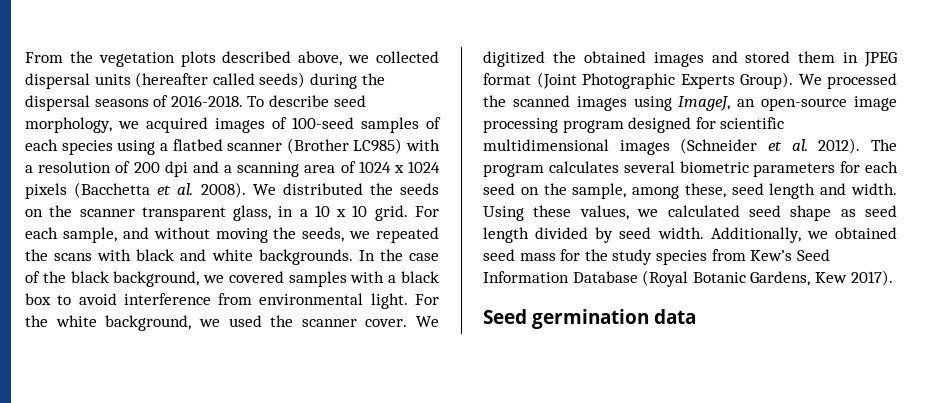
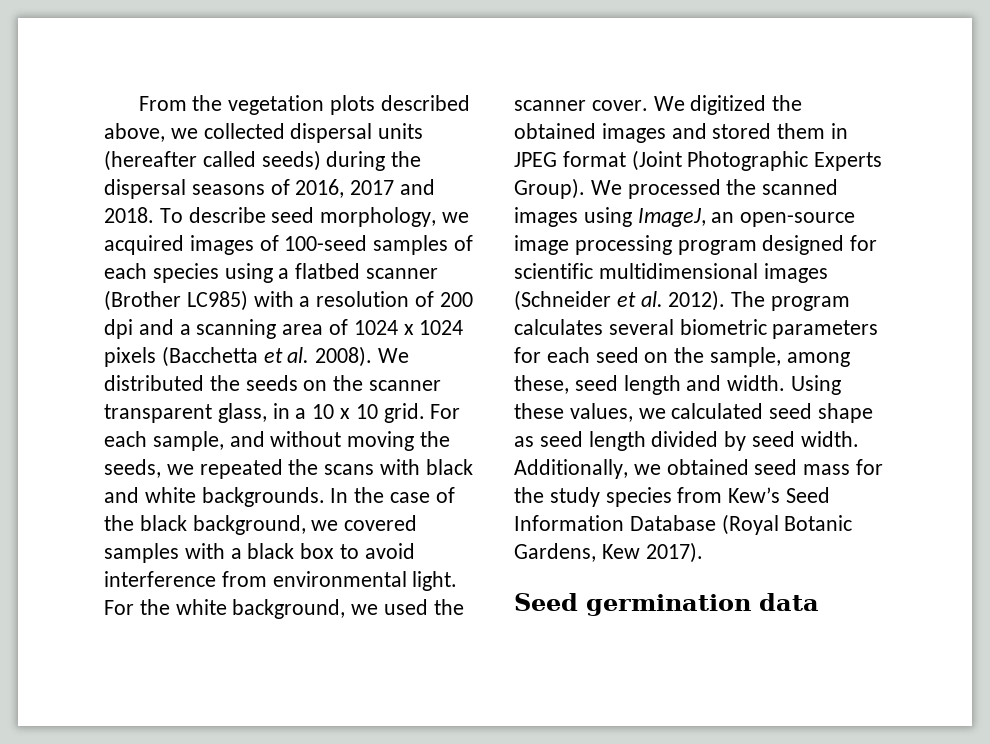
[170,95,243,107] 2016-2018. -> [295,179,436,198] [104,207,154,223] 2016, 2017 and 2018.

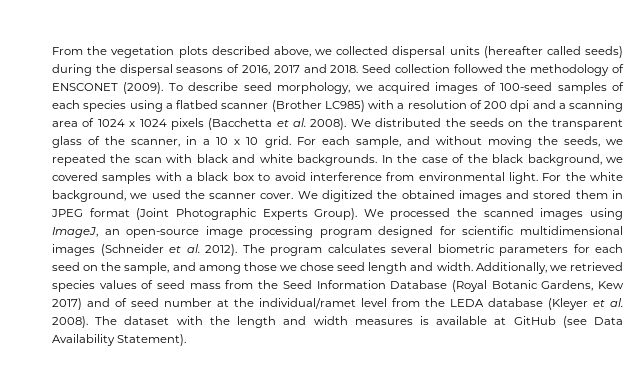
(154, 215) none -> [362,64,624,76] [52,82,164,94] Seed collection followed the methodology of ENSCONET (2009).
[369,380,442,391] [104,403,267,423] scanner transparent glass, -> [552,119,623,130] [52,136,181,148] transparent glass of the scanner,
[324,464,375,475] scans -> [134,157,162,163] scan
[786,352,850,367] [514,375,842,395] [514,403,874,423] [514,431,859,451] [514,459,884,479] [514,487,781,507] among these, seed length and width. Using these values, we calculated seed shape as seed length divided by seed width. Additionally, we obtained seed mass for the study species from Kew’s -> [172,262,623,274] [52,280,279,292] and among those we chose seed length and width. Additionally, we retrieved species values of seed mass from the
[645,542,703,563] [514,593,819,616] 2017). // Seed germination data -> [52,298,623,310] [52,316,623,328] [52,334,187,346] 2017) and of seed number at the individual/ramet level from the LEDA database (Kleyer et al. 2008). The dataset with the length and width measures is available at GitHub (see Data Availability Statement).

